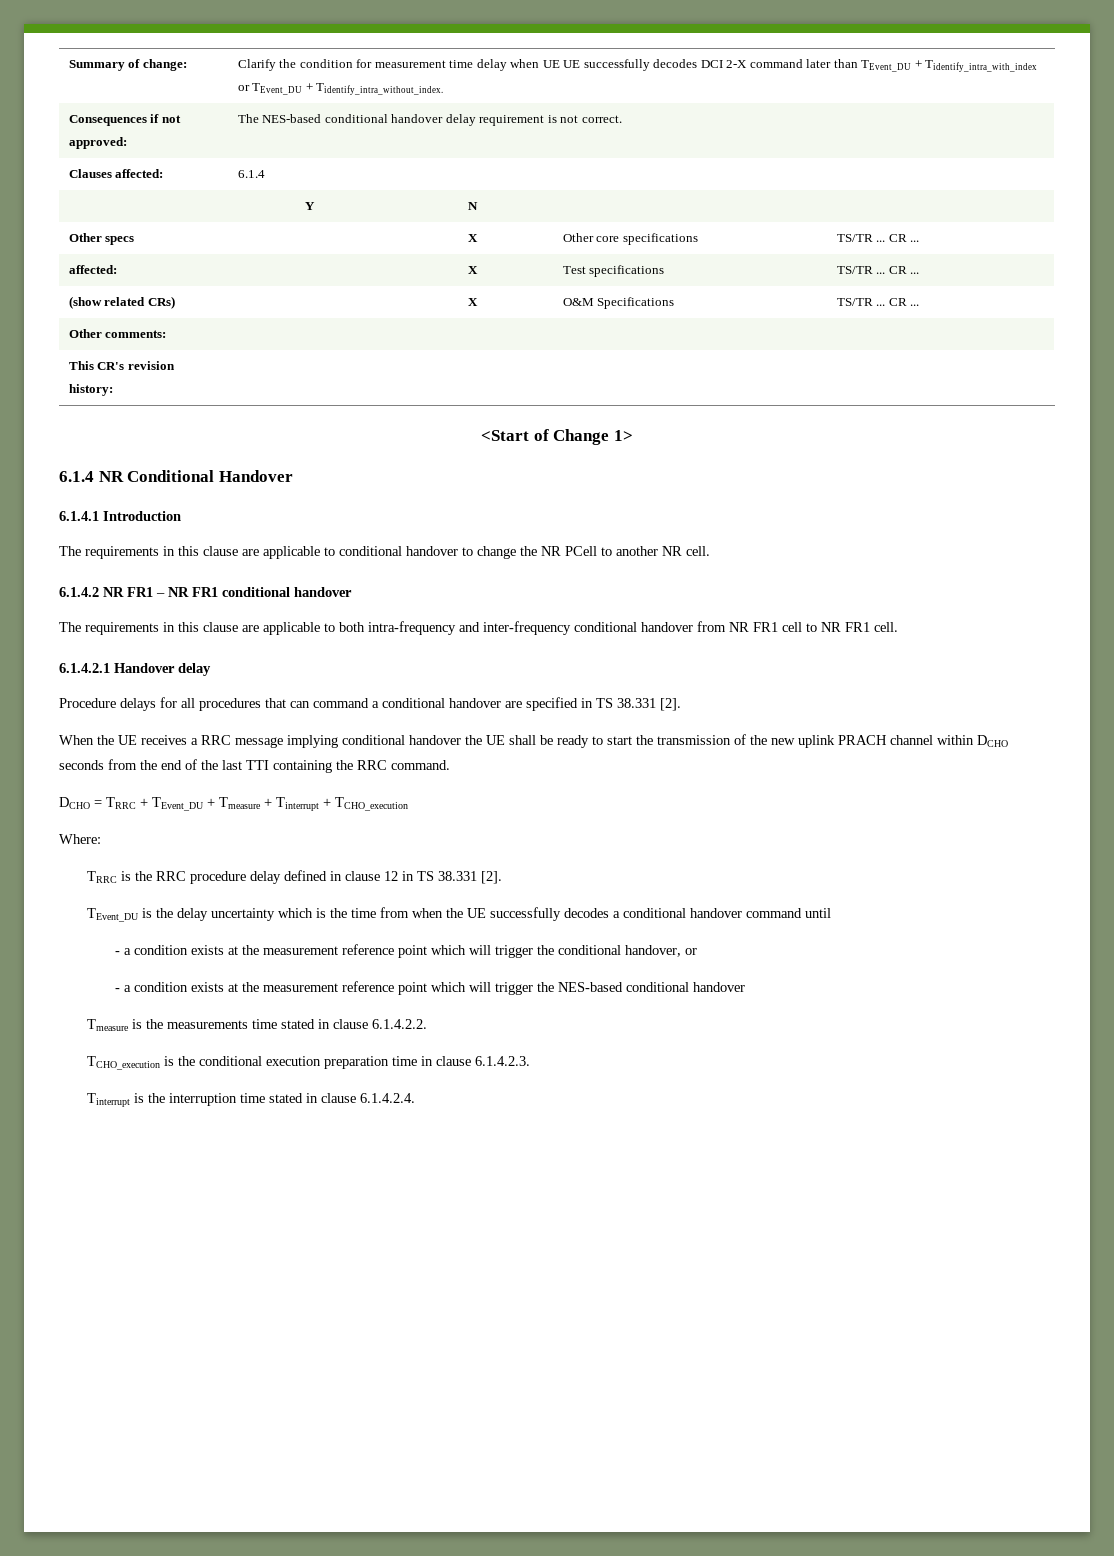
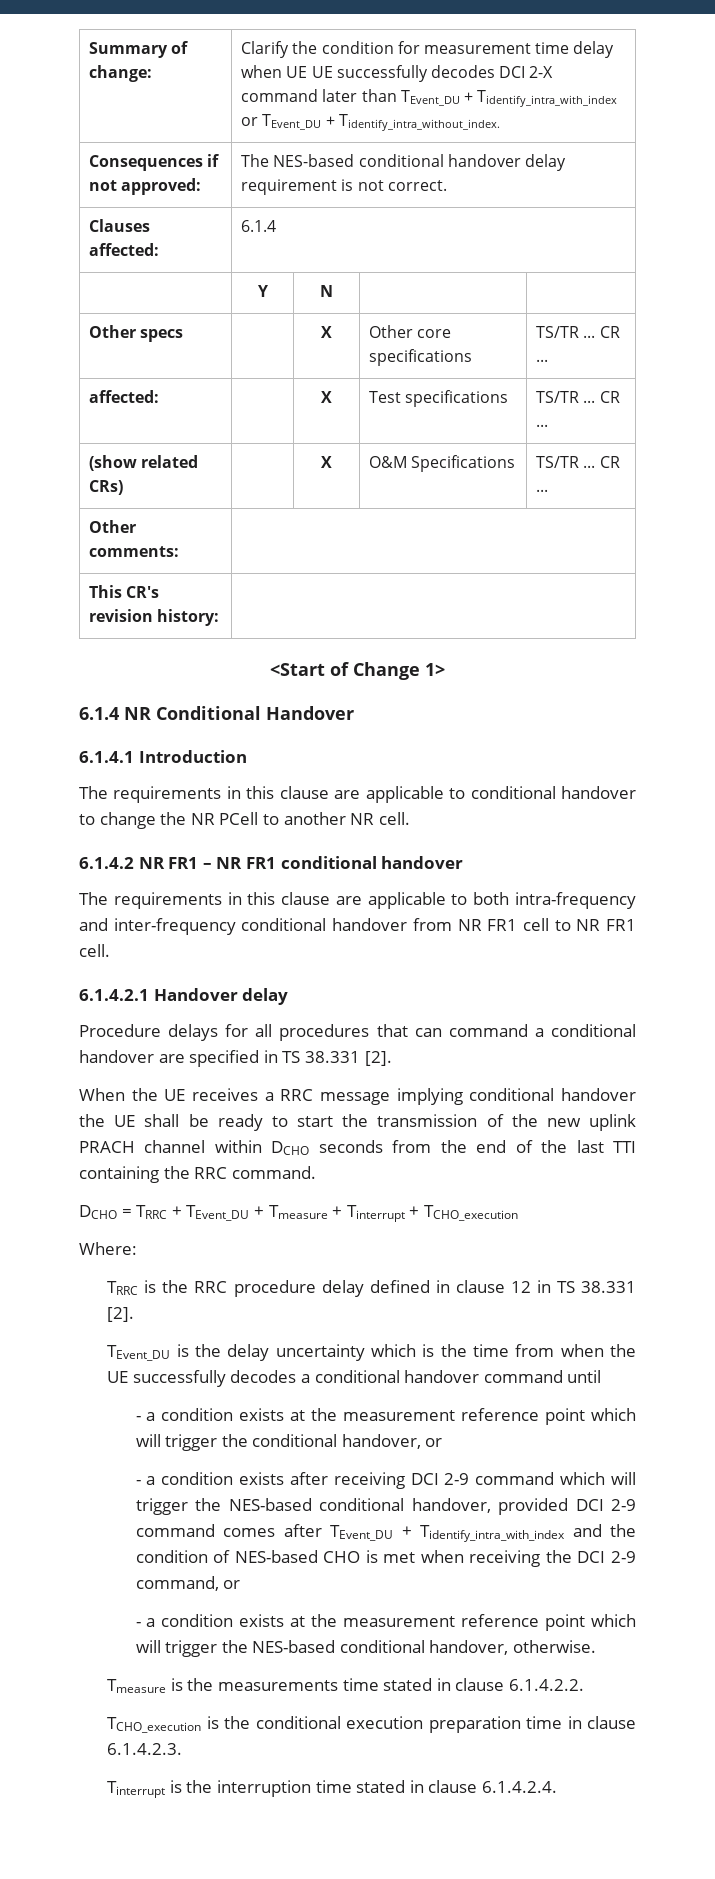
(698, 951) none -> [135,1472,636,1489] [135,1498,636,1515] [135,1524,636,1542] [135,1550,636,1567] [135,1576,241,1591] // - a condition exists after receiving DCI 2-9 command which will trigger the NES-based conditional handover, provided DCI 2-9 command comes after TEvent_DU + Tidentify_intra_with_index and the condition of NES-based CHO is met when receiving the DCI 2-9 command, or
[693,982,746,992] handover -> [429,1640,597,1655] handover, otherwise.

